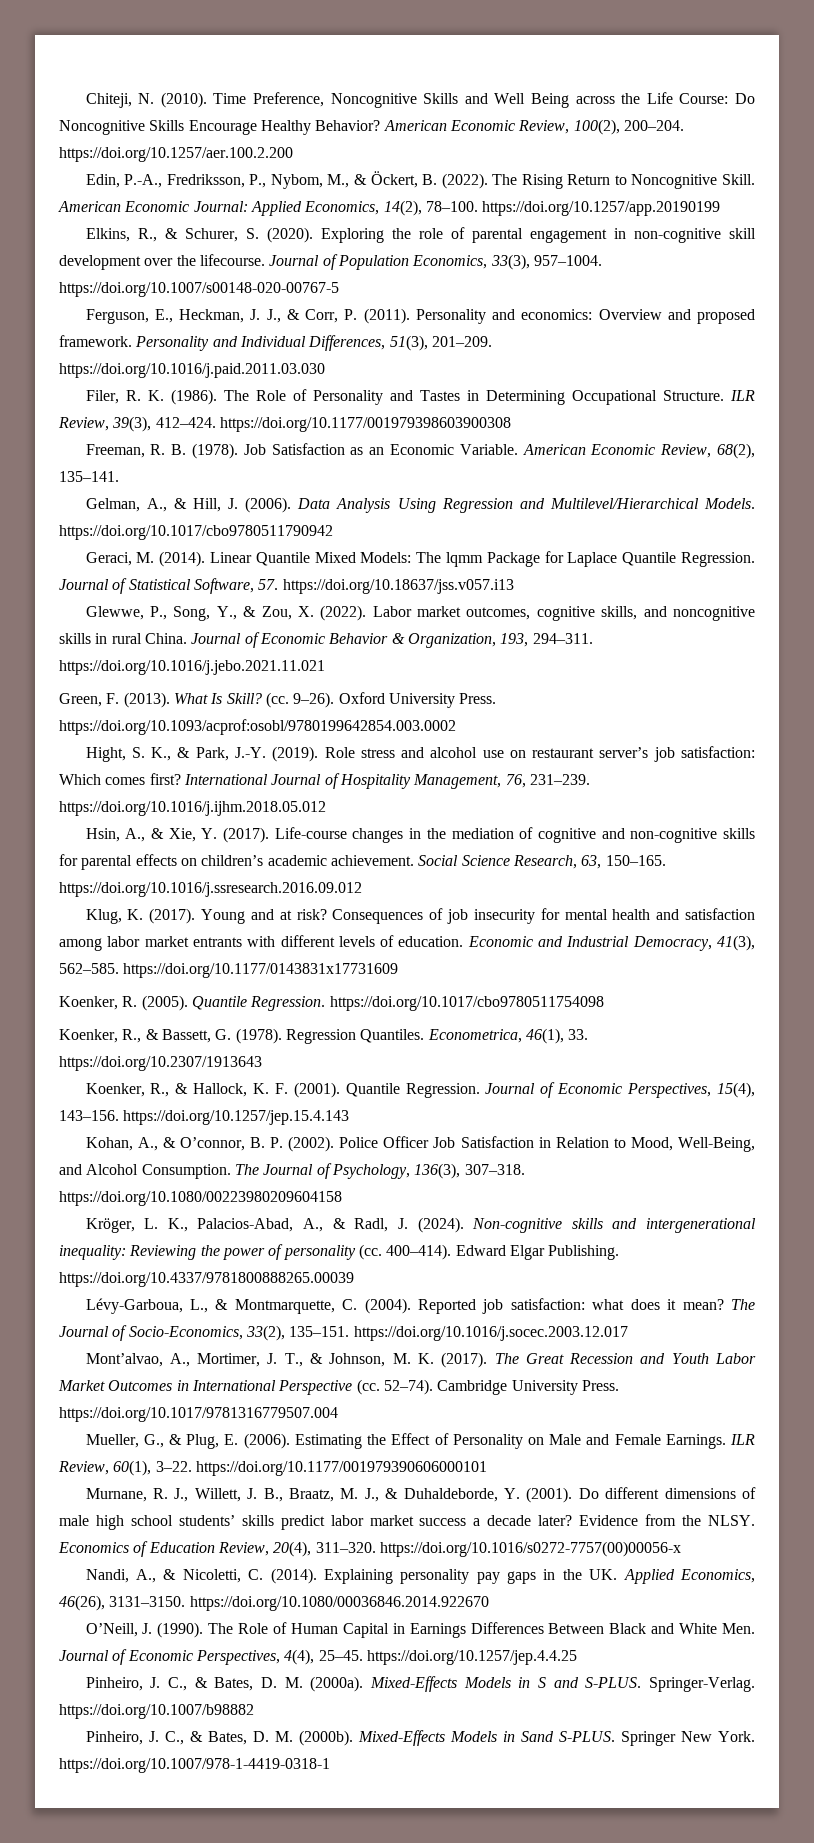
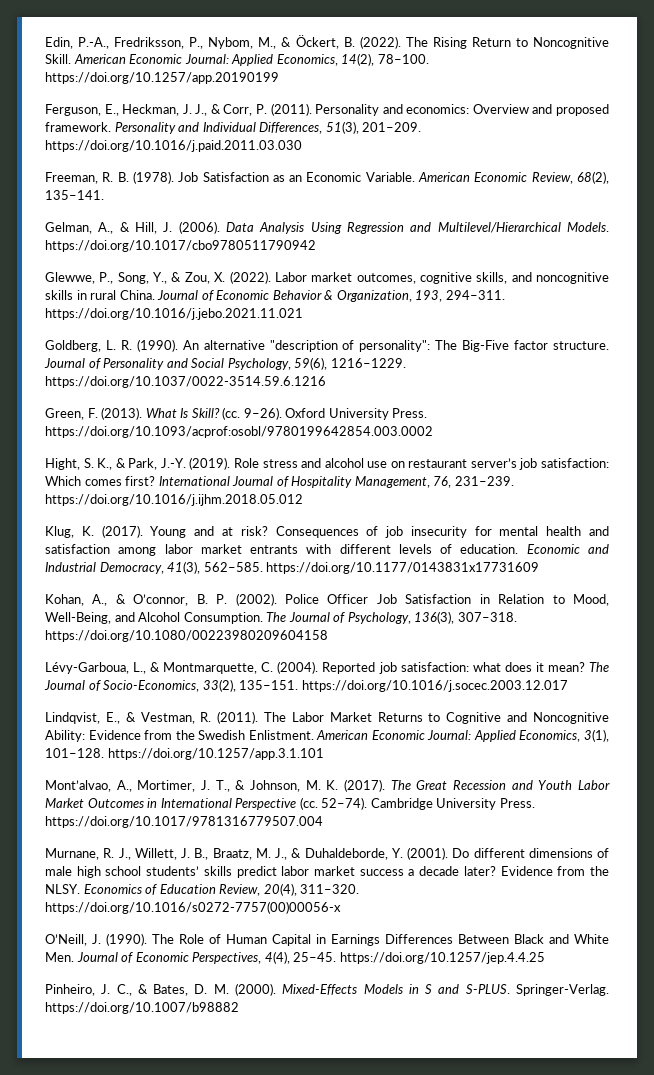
[85,92,756,108] [59,119,684,135] [59,147,293,162] Chiteji, N. (2010). Time Preference, Noncognitive Skills and Well Being across the Life Course: Do Noncognitive Skills Encourage Healthy Behavior? American Economic Review, 100(2), 200–204. https://doi.org/10.1257/aer.100.2.200 // -> (45, 43) none
[85,227,756,243] [59,254,602,270] [59,282,339,297] // Elkins, R., & Schurer, S. (2020). Exploring the role of parental engagement in non-cognitive skill development over the lifecourse. Journal of Population Economics, 33(3), 957–1004. https://doi.org/10.1007/s00148-020-00767-5 -> (279, 78) none
[85,389,755,405] [58,416,511,432] // Filer, R. K. (1986). The Role of Personality and Tastes in Determining Occupational Structure. ILR Review, 39(3), 412–424. https://doi.org/10.1177/001979398603900308 -> (302, 146) none
[85,551,756,567] [59,578,514,594] // Geraci, M. (2014). Linear Quantile Mixed Models: The lqmm Package for Laplace Quantile Regression. Journal of Statistical Software, 57. https://doi.org/10.18637/jss.v057.i13 -> (316, 246) none
(325, 667) none -> [45,339,610,352] [44,357,406,370] [45,376,326,388] // Goldberg, L. R. (1990). An alternative "description of personality": The Big-Five factor structure. Journal of Personality and Social Psychology, 59(6), 1216–1229. https://doi.org/10.1037/0022-3514.59.6.1216
[85,827,756,843] [59,854,666,870] [59,882,362,897] // Hsin, A., & Xie, Y. (2017). Life-course changes in the mediation of cognitive and non-cognitive skills for parental effects on children’s academic achievement. Social Science Research, 63, 150–165. https://doi.org/10.1016/j.ssresearch.2016.09.012 -> (303, 500) none
[59,995,604,1011] [59,1028,589,1044] [59,1056,262,1071] [85,1082,755,1098] [59,1110,350,1125] // Koenker, R. (2005). Quantile Regression. https://doi.org/10.1017/cbo9780511754098 // Koenker, R., & Bassett, G. (1978). Regression Quantiles. Econometrica, 46(1), 33. https://doi.org/10.2307/1913643 // Koenker, R., & Hallock, K. F. (2001). Quantile Regression. Journal of Economic Perspectives, 15(4), 143–156. https://doi.org/10.1257/jep.15.4.143 -> (540, 568) none
[85,1217,757,1233] [59,1244,620,1260] [59,1272,354,1287] // Kröger, L. K., Palacios-Abad, A., & Radl, J. (2024). Non-cognitive skills and intergenerational inequality: Reviewing the power of personality (сс. 400–414). Edward Elgar Publishing. https://doi.org/10.4337/9781800888265.00039 -> (328, 636) none
(628, 1333) none -> [45,711,610,724] [45,729,609,742] [45,748,324,760] // Lindqvist, E., & Vestman, R. (2011). The Labor Market Returns to Cognitive and Noncognitive Ability: Evidence from the Swedish Enlistment. American Economic Journal: Applied Economics, 3(1), 101–128. https://doi.org/10.1257/app.3.1.101
[85,1433,755,1449] [58,1460,487,1476] // Mueller, G., & Plug, E. (2006). Estimating the Effect of Personality on Male and Female Earnings. ILR Review, 60(1), 3–22. https://doi.org/10.1177/001979390606000101 -> (323, 822) none
[85,1568,755,1584] [59,1595,489,1611] // Nandi, A., & Nicoletti, C. (2014). Explaining personality pay gaps in the UK. Applied Economics, 46(26), 3131–3150. https://doi.org/10.1080/00036846.2014.922670 -> (341, 907) none
[310,1676,364,1692] (2000a). -> [235,983,276,996] (2000).
[85,1730,756,1746] [59,1758,330,1773] // Pinheiro, J. C., & Bates, D. M. (2000b). Mixed-Effects Models in Sand S-PLUS. Springer New York. https://doi.org/10.1007/978-1-4419-0318-1 -> (239, 1008) none

